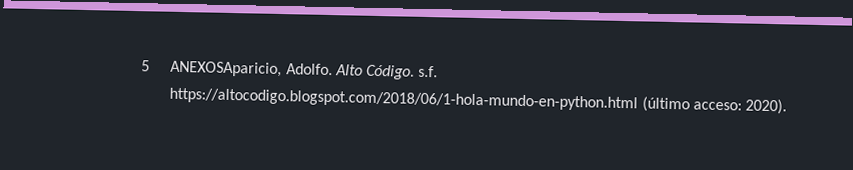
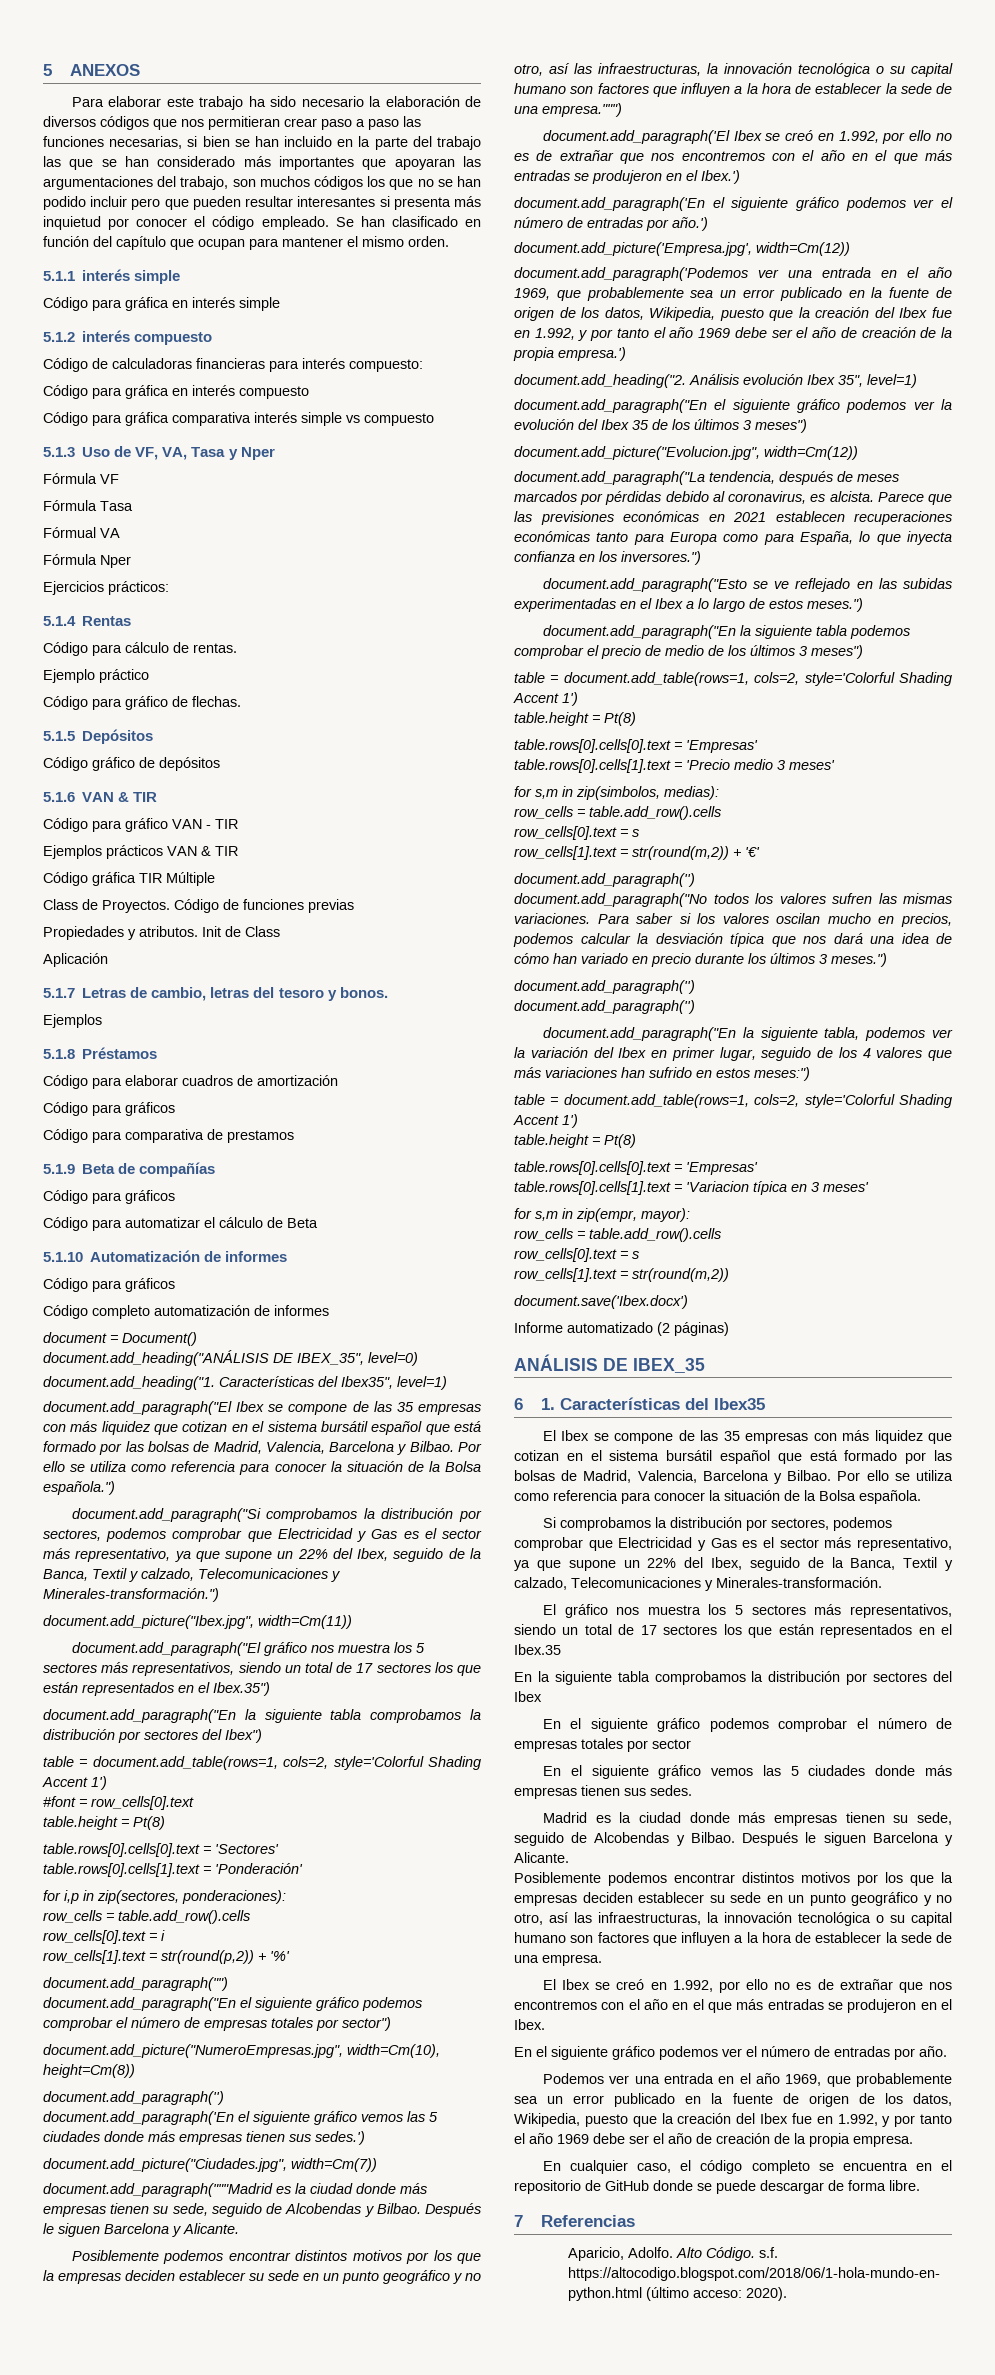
[140,60,283,78] 5 ANEXOSAparicio, -> [43,64,140,76] [71,96,481,110] [43,116,421,130] [43,136,482,150] [43,156,481,170] [43,176,481,190] [43,196,482,210] [43,216,481,230] [43,236,449,250] [43,269,181,284] [43,297,280,311] [43,330,213,345] [43,358,423,372] [43,385,309,399] [43,412,434,426] [43,446,275,460] [43,473,119,484] [43,500,133,511] [43,527,120,538] [43,554,131,568] [43,581,169,595] [43,616,132,626] [43,642,237,656] [43,669,149,683] [43,696,241,710] [43,729,154,744] [43,757,220,771] [43,792,158,802] [43,818,238,832] [43,845,238,859] [43,872,215,886] [43,899,354,913] [43,926,280,940] [43,953,108,967] [43,987,388,1001] [43,1014,102,1028] [43,1047,158,1059] [43,1075,338,1089] [43,1102,175,1116] [43,1129,294,1143] [43,1162,216,1177] [43,1190,175,1204] [43,1217,318,1231] [43,1250,288,1262] [43,1278,175,1292] [43,1305,329,1319] [43,1332,197,1346] [43,1350,418,1366] [43,1376,447,1390] [43,1401,482,1415] [43,1421,482,1435] [43,1441,483,1455] [43,1461,481,1475] [43,1481,115,1495] [71,1508,482,1522] [43,1528,483,1542] [43,1548,481,1562] [43,1568,340,1582] [43,1588,219,1602] [43,1615,352,1629] [71,1642,425,1656] [43,1662,481,1676] [43,1682,270,1696] [43,1709,482,1723] [43,1729,262,1743] [43,1756,481,1770] [42,1776,107,1790] [43,1796,194,1810] [43,1816,165,1830] [43,1843,279,1857] [43,1863,303,1877] [43,1890,286,1904] [43,1910,250,1924] [43,1930,165,1944] [43,1950,290,1964] [43,1977,228,1991] [43,1997,422,2011] [43,2017,391,2031] [43,2044,440,2058] [43,2064,135,2078] [43,2091,224,2105] [43,2111,438,2125] [43,2131,365,2145] [43,2158,377,2172] [43,2183,427,2197] [43,2203,482,2217] [43,2223,239,2237] [71,2250,481,2264] [43,2270,481,2284] [514,63,953,77] [514,83,952,97] [514,103,622,117] [542,130,952,144] [514,150,952,164] [514,170,740,184] [514,197,953,211] [514,217,708,231] [514,242,850,256] [514,267,952,281] [514,287,952,301] [514,307,952,321] [514,327,952,341] [513,347,626,361] [514,374,917,388] [514,399,952,413] [514,419,807,433] [514,446,858,460] [514,471,899,485] [514,491,952,505] [514,511,952,525] [514,531,952,545] [514,551,701,565] [542,578,952,592] [514,598,863,612] [542,625,910,639] [514,645,863,659] [514,672,952,686] [513,692,578,706] [514,712,636,726] [514,739,758,753] [514,759,835,773] [514,786,719,800] [514,806,721,820] [514,826,639,840] [514,846,760,860] [514,873,695,887] [514,893,952,907] [514,913,952,927] [513,933,952,947] [514,953,887,967] [514,980,695,994] [514,1000,695,1014] [542,1027,953,1041] [514,1047,952,1061] [514,1067,810,1081] [514,1094,952,1108] [513,1114,578,1128] [514,1134,636,1148] [514,1161,758,1175] [514,1181,869,1195] [514,1208,690,1222] [514,1228,721,1242] [514,1248,639,1262] [514,1268,729,1282] [514,1295,688,1309] [514,1322,729,1336] [514,1354,705,1373] [514,1397,765,1410] [542,1430,952,1444] [514,1450,952,1464] [514,1470,953,1484] [514,1490,921,1504] [542,1517,892,1531] [514,1537,952,1551] [514,1557,953,1571] [514,1577,882,1591] [542,1604,952,1618] [514,1624,952,1638] [514,1644,561,1655] [514,1671,952,1685] [514,1691,542,1702] [542,1718,952,1732] [514,1738,691,1752] [542,1765,952,1779] [514,1785,692,1799] [542,1812,952,1826] [514,1832,953,1846] [514,1852,569,1863] [514,1872,953,1886] [514,1892,952,1906] [514,1912,952,1926] [514,1932,952,1946] [514,1954,602,1966] [542,1979,952,1993] [514,1999,952,2013] [514,2019,545,2030] [514,2046,947,2060] [542,2073,952,2087] [514,2093,952,2107] [514,2113,952,2127] [514,2133,913,2147] [542,2160,952,2174] [514,2180,920,2194] [514,2215,635,2227] [567,2247,624,2261] 5 ANEXOS // Para elaborar este trabajo ha sido necesario la elaboración de diversos códigos que nos permitieran crear paso a paso las funciones necesarias, si bien se han incluido en la parte del trabajo las que se han considerado más importantes que apoyaran las argumentaciones del trabajo, son muchos códigos los que no se han podido incluir pero que pueden resultar interesantes si presenta más inquietud por conocer el código empleado. Se han clasificado en función del capítulo que ocupan para mantener el mismo orden. // 5.1.1 interés simple // Código para gráfica en interés simple // 5.1.2 interés compuesto // Código de calculadoras financieras para interés compuesto: // Código para gráfica en interés compuesto // Código para gráfica comparativa interés simple vs compuesto // 5.1.3 Uso de VF, VA, Tasa y Nper // Fórmula VF // Fórmula Tasa // Fórmual VA // Fórmula Nper // Ejercicios prácticos: // 5.1.4 Rentas // Código para cálculo de rentas. // Ejemplo práctico // Código para gráfico de flechas. // 5.1.5 Depósitos // Código gráfico de depósitos // 5.1.6 VAN & TIR // Código para gráfico VAN - TIR // Ejemplos prácticos VAN & TIR // Código gráfica TIR Múltiple // Class de Proyectos. Código de funciones previas // Propiedades y atributos. Init de Class // Aplicación // 5.1.7 Letras de cambio, letras del tesoro y bonos. // Ejemplos // 5.1.8 Préstamos // Código para elaborar cuadros de amortización // Código para gráficos // Código para comparativa de prestamos // 5.1.9 Beta de compañías // Código para gráficos // Código para automatizar el cálculo de Beta // 5.1.10 Automatización de informes // Código para gráficos // Código completo automatización de informes // document = Document() // document.add_heading("ANÁLISIS DE IBEX_35", level=0) // document.add_heading("1. Características del Ibex35", level=1) // document.add_paragraph("El Ibex se compone de las 35 empresas con más liquidez que cotizan en el sistema bursátil español que está formado por las bolsas de Madrid, Valencia, Barcelona y Bilbao. Por ello se utiliza como referencia para conocer la situación de la Bolsa española.") // document.add_paragraph("Si comprobamos la distribución por sectores, podemos comprobar que Electricidad y Gas es el sector más representativo, ya que supone un 22% del Ibex, seguido de la Banca, Textil y calzado, Telecomunicaciones y Minerales-transformación.") // document.add_picture("Ibex.jpg", width=Cm(11)) // document.add_paragraph("El gráfico nos muestra los 5 sectores más representativos, siendo un total de 17 sectores los que están representados en el Ibex.35") // document.add_paragraph("En la siguiente tabla comprobamos la distribución por sectores del Ibex") // table = document.add_table(rows=1, cols=2, style='Colorful Shading Accent 1') // #font = row_cells[0].text // table.height = Pt(8) // table.rows[0].cells[0].text = 'Sectores' // table.rows[0].cells[1].text = 'Ponderación' // for i,p in zip(sectores, ponderaciones): // row_cells = table.add_row().cells // row_cells[0].text = i // row_cells[1].text = str(round(p,2)) + '%' // document.add_paragraph("") // document.add_paragraph("En el siguiente gráfico podemos comprobar el número de empresas totales por sector") // document.add_picture("NumeroEmpresas.jpg", width=Cm(10), height=Cm(8)) // document.add_paragraph('') // document.add_paragraph('En el siguiente gráfico vemos las 5 ciudades donde más empresas tienen sus sedes.') // document.add_picture("Ciudades.jpg", width=Cm(7)) // document.add_paragraph("""Madrid es la ciudad donde más empresas tienen su sede, seguido de Alcobendas y Bilbao. Después le siguen Barcelona y Alicante. // Posiblemente podemos encontrar distintos motivos por los que la empresas deciden establecer su sede en un punto geográfico y no otro, así las infraestructuras, la innovación tecnológica o su capital humano son factores que influyen a la hora de establecer la sede de una empresa.""") // document.add_paragraph('El Ibex se creó en 1.992, por ello no es de extrañar que nos encontremos con el año en el que más entradas se produjeron en el Ibex.') // document.add_paragraph('En el siguiente gráfico podemos ver el número de entradas por año.') // document.add_picture('Empresa.jpg', width=Cm(12)) // document.add_paragraph('Podemos ver una entrada en el año 1969, que probablemente sea un error publicado en la fuente de origen de los datos, Wikipedia, puesto que la creación del Ibex fue en 1.992, y por tanto el año 1969 debe ser el año de creación de la propia empresa.') // document.add_heading("2. Análisis evolución Ibex 35", level=1) // document.add_paragraph("En el siguiente gráfico podemos ver la evolución del Ibex 35 de los últimos 3 meses") // document.add_picture("Evolucion.jpg", width=Cm(12)) // document.add_paragraph("La tendencia, después de meses marcados por pérdidas debido al coronavirus, es alcista. Parece que las previsiones económicas en 2021 establecen recuperaciones económicas tanto para Europa como para España, lo que inyecta confianza en los inversores.") // document.add_paragraph("Esto se ve reflejado en las subidas experimentadas en el Ibex a lo largo de estos meses.") // document.add_paragraph("En la siguiente tabla podemos comprobar el precio de medio de los últimos 3 meses") // table = document.add_table(rows=1, cols=2, style='Colorful Shading Accent 1') // table.height = Pt(8) // table.rows[0].cells[0].text = 'Empresas' // table.rows[0].cells[1].text = 'Precio medio 3 meses' // for s,m in zip(simbolos, medias): // row_cells = table.add_row().cells // row_cells[0].text = s // row_cells[1].text = str(round(m,2)) + '€' // document.add_paragraph('') // document.add_paragraph("No todos los valores sufren las mismas variaciones. Para saber si los valores oscilan mucho en precios, podemos calcular la desviación típica que nos dará una idea de cómo han variado en precio durante los últimos 3 meses.") // document.add_paragraph('') // document.add_paragraph('') // document.add_paragraph("En la siguiente tabla, podemos ver la variación del Ibex en primer lugar, seguido de los 4 valores que más variaciones han sufrido en estos meses:") // table = document.add_table(rows=1, cols=2, style='Colorful Shading Accent 1') // table.height = Pt(8) // table.rows[0].cells[0].text = 'Empresas' // table.rows[0].cells[1].text = 'Variacion típica en 3 meses' // for s,m in zip(empr, mayor): // row_cells = table.add_row().cells // row_cells[0].text = s // row_cells[1].text = str(round(m,2)) // document.save('Ibex.docx') // Informe automatizado (2 páginas) // ANÁLISIS DE IBEX_35 // 6 1. Características del Ibex35 // El Ibex se compone de las 35 empresas con más liquidez que cotizan en el sistema bursátil español que está formado por las bolsas de Madrid, Valencia, Barcelona y Bilbao. Por ello se utiliza como referencia para conocer la situación de la Bolsa española. // Si comprobamos la distribución por sectores, podemos comprobar que Electricidad y Gas es el sector más representativo, ya que supone un 22% del Ibex, seguido de la Banca, Textil y calzado, Telecomunicaciones y Minerales-transformación. // El gráfico nos muestra los 5 sectores más representativos, siendo un total de 17 sectores los que están representados en el Ibex.35 // En la siguiente tabla comprobamos la distribución por sectores del Ibex // En el siguiente gráfico podemos comprobar el número de empresas totales por sector // En el siguiente gráfico vemos las 5 ciudades donde más empresas tienen sus sedes. // Madrid es la ciudad donde más empresas tienen su sede, seguido de Alcobendas y Bilbao. Después le siguen Barcelona y Alicante. // Posiblemente podemos encontrar distintos motivos por los que la empresas deciden establecer su sede en un punto geográfico y no otro, así las infraestructuras, la innovación tecnológica o su capital humano son factores que influyen a la hora de establecer la sede de una empresa. // El Ibex se creó en 1.992, por ello no es de extrañar que nos encontremos con el año en el que más entradas se produjeron en el Ibex. // En el siguiente gráfico podemos ver el número de entradas por año. // Podemos ver una entrada en el año 1969, que probablemente sea un error publicado en la fuente de origen de los datos, Wikipedia, puesto que la creación del Ibex fue en 1.992, y por tanto el año 1969 debe ser el año de creación de la propia empresa. // En cualquier caso, el código completo se encuentra en el repositorio de GitHub donde se puede descargar de forma libre. // 7 Referencias // Aparicio,

